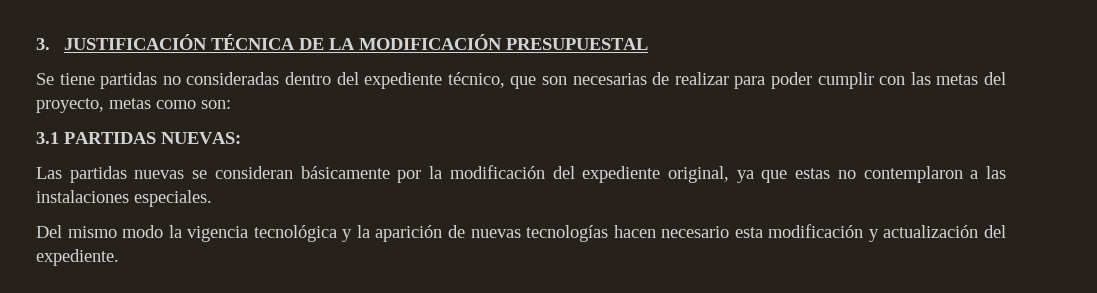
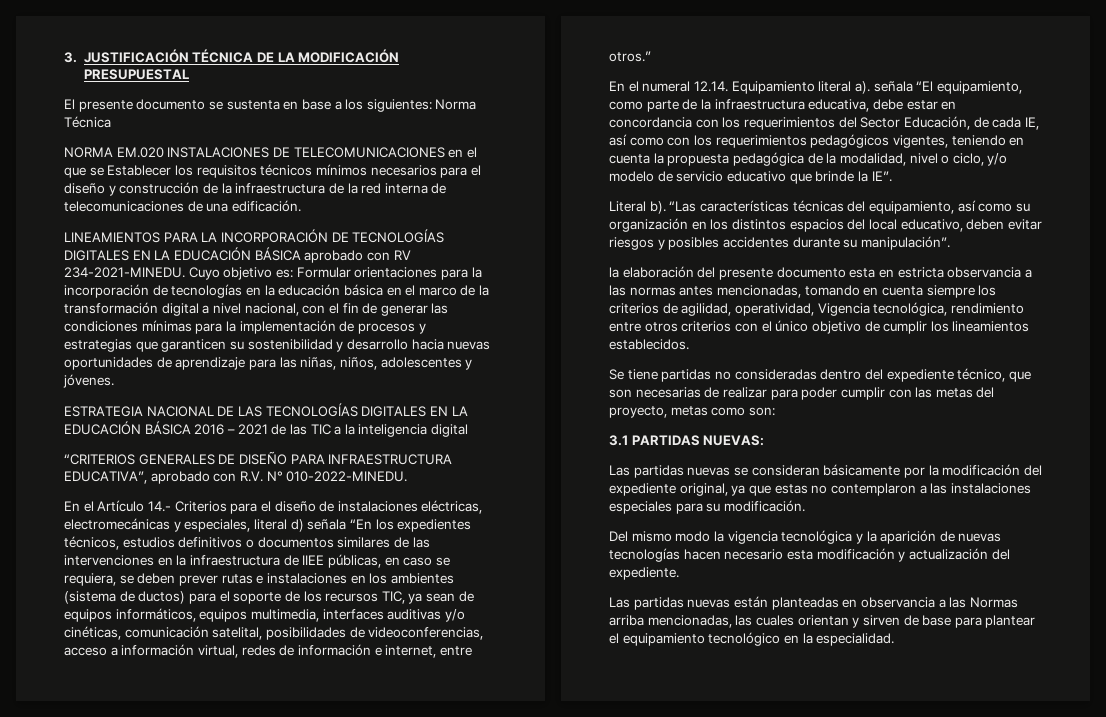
(648, 44) none -> [64,99,477,112] [64,116,111,128] [64,147,477,158] [64,164,481,178] [64,182,447,196] [64,200,301,212] [64,229,445,243] [64,247,411,263] [64,267,482,280] [64,284,490,298] [64,302,449,316] [64,320,426,334] [64,339,491,352] [64,357,473,370] [63,374,114,388] [64,403,468,417] [64,421,469,437] [64,451,453,465] [64,471,408,484] [64,500,483,514] [64,518,472,532] [64,536,430,550] [64,554,450,568] [64,573,454,586] [64,591,474,604] [64,608,465,622] [64,626,484,640] [64,644,472,658] [609,51,651,62] [609,81,1022,94] [609,99,957,112] [609,116,1039,130] [609,134,1025,148] [609,152,1008,166] [609,171,892,184] [609,200,1030,214] [609,218,1042,232] [609,236,950,250] [609,266,1032,280] [609,285,997,298] [609,302,1024,316] [609,320,1030,334] [609,339,689,350] // El presente documento se sustenta en base a los siguientes: Norma Técnica // NORMA EM.020 INSTALACIONES DE TELECOMUNICACIONES en el que se Establecer los requisitos técnicos mínimos necesarios para el diseño y construcción de la infraestructura de la red interna de telecomunicaciones de una edificación. // LINEAMIENTOS PARA LA INCORPORACIÓN DE TECNOLOGÍAS DIGITALES EN LA EDUCACIÓN BÁSICA aprobado con RV 234-2021-MINEDU. Cuyo objetivo es: Formular orientaciones para la incorporación de tecnologías en la educación básica en el marco de la transformación digital a nivel nacional, con el fin de generar las condiciones mínimas para la implementación de procesos y estrategias que garanticen su sostenibilidad y desarrollo hacia nuevas oportunidades de aprendizaje para las niñas, niños, adolescentes y jóvenes. // ESTRATEGIA NACIONAL DE LAS TECNOLOGÍAS DIGITALES EN LA EDUCACIÓN BÁSICA 2016 – 2021 de las TIC a la inteligencia digital // “CRITERIOS GENERALES DE DISEÑO PARA INFRAESTRUCTURA EDUCATIVA”, aprobado con R.V. N° 010-2022-MINEDU. // En el Artículo 14.- Criterios para el diseño de instalaciones eléctricas, electromecánicas y especiales, literal d) señala “En los expedientes técnicos, estudios definitivos o documentos similares de las intervenciones en la infraestructura de IIEE públicas, en caso se requiera, se deben prever rutas e instalaciones en los ambientes (sistema de ductos) para el soporte de los recursos TIC, ya sean de equipos informáticos, equipos multimedia, interfaces auditivas y/o cinéticas, comunicación satelital, posibilidades de videoconferencias, acceso a información virtual, redes de información e internet, entre otros.” // En el numeral 12.14. Equipamiento literal a). señala “El equipamiento, como parte de la infraestructura educativa, debe estar en concordancia con los requerimientos del Sector Educación, de cada IE, así como con los requerimientos pedagógicos vigentes, teniendo en cuenta la propuesta pedagógica de la modalidad, nivel o ciclo, y/o modelo de servicio educativo que brinde la IE”. // Literal b). “Las características técnicas del equipamiento, así como su organización en los distintos espacios del local educativo, deben evitar riesgos y posibles accidentes durante su manipulación”. // la elaboración del presente documento esta en estricta observancia a las normas antes mencionadas, tomando en cuenta siempre los criterios de agilidad, operatividad, Vigencia tecnológica, rendimiento entre otros criterios con el único objetivo de cumplir los lineamientos establecidos.
[134,190,212,207] especiales. -> [609,500,805,514] especiales para su modificación.
(119, 257) none -> [609,596,1018,610] [609,615,1036,628] [609,632,895,646] // Las partidas nuevas están planteadas en observancia a las Normas arriba mencionadas, las cuales orientan y sirven de base para plantear el equipamiento tecnológico en la especialidad.

